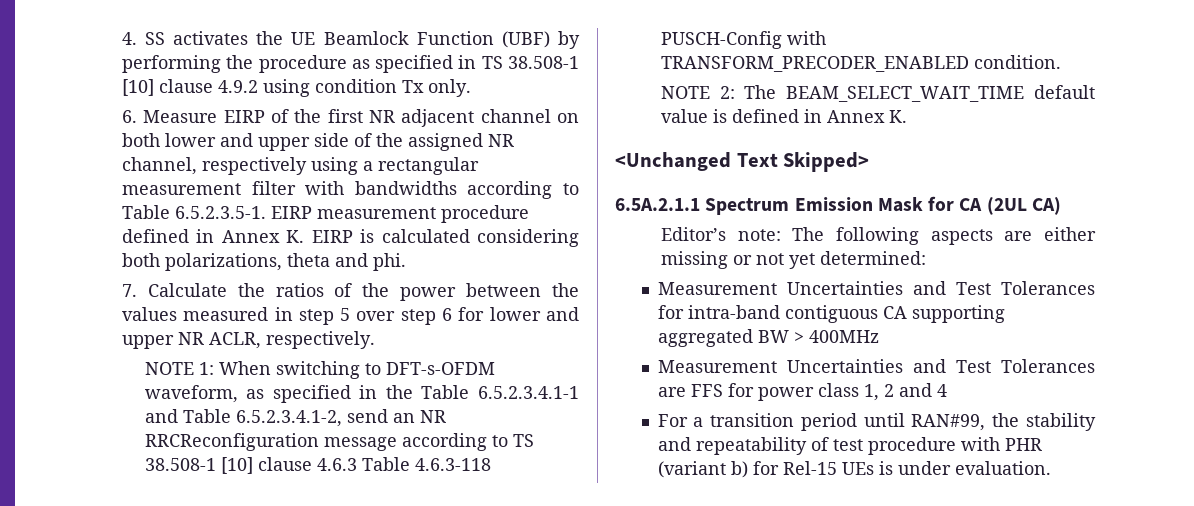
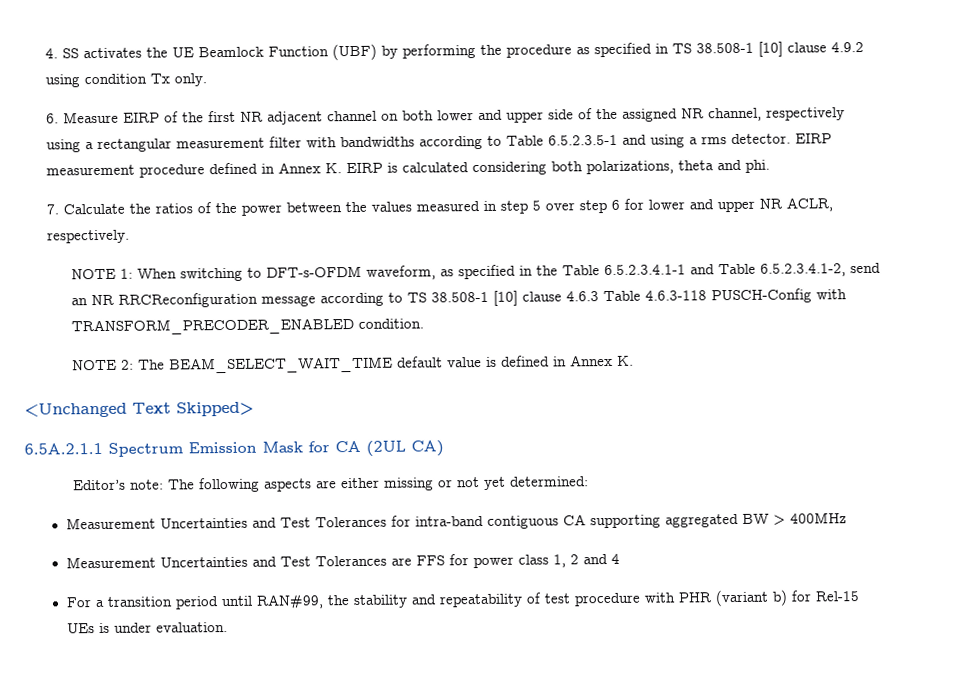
[174,206,266,219] 6.5.2.3.5-1. -> [548,133,792,148] 6.5.2.3.5-1 and using a rms detector.

